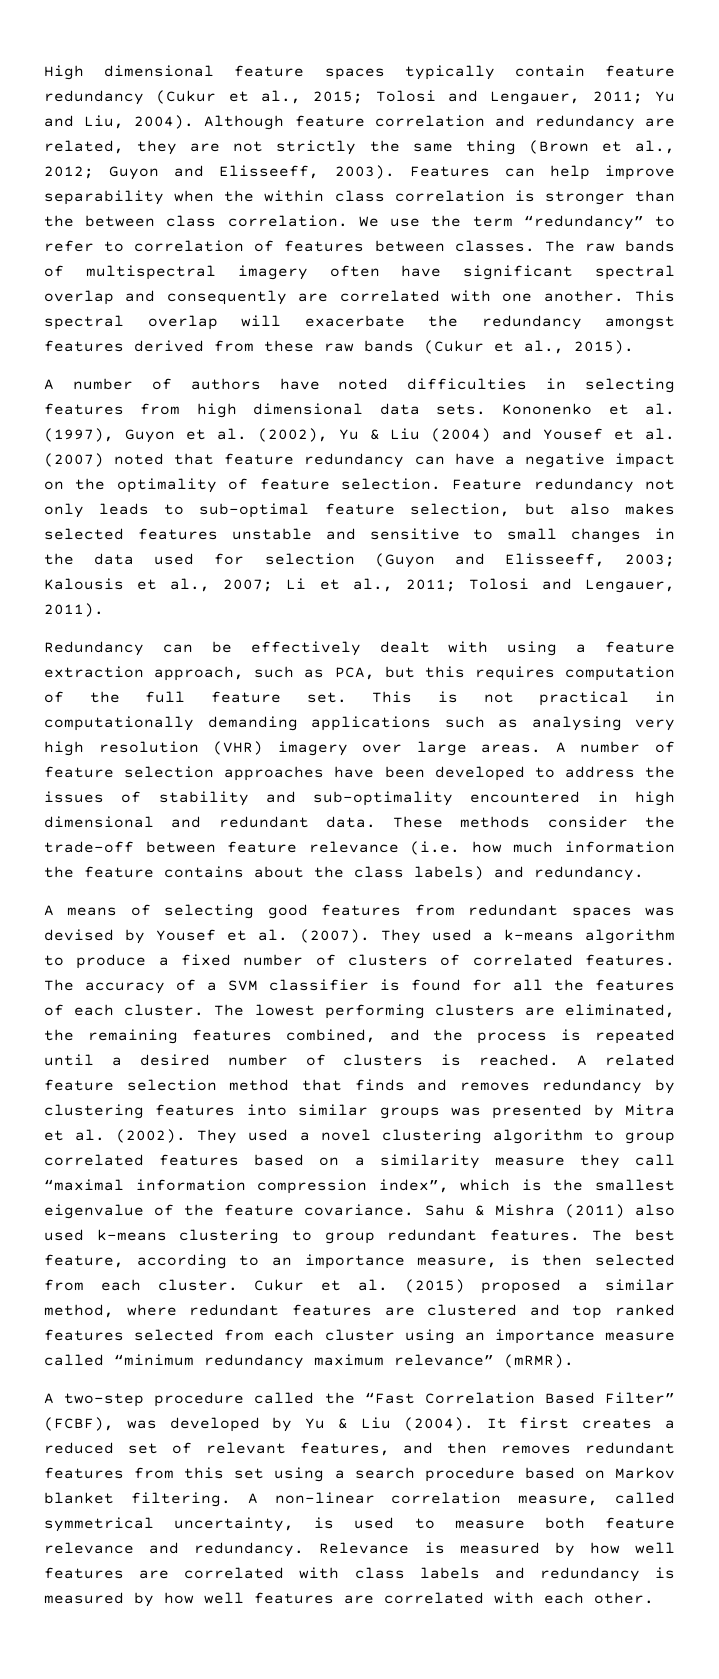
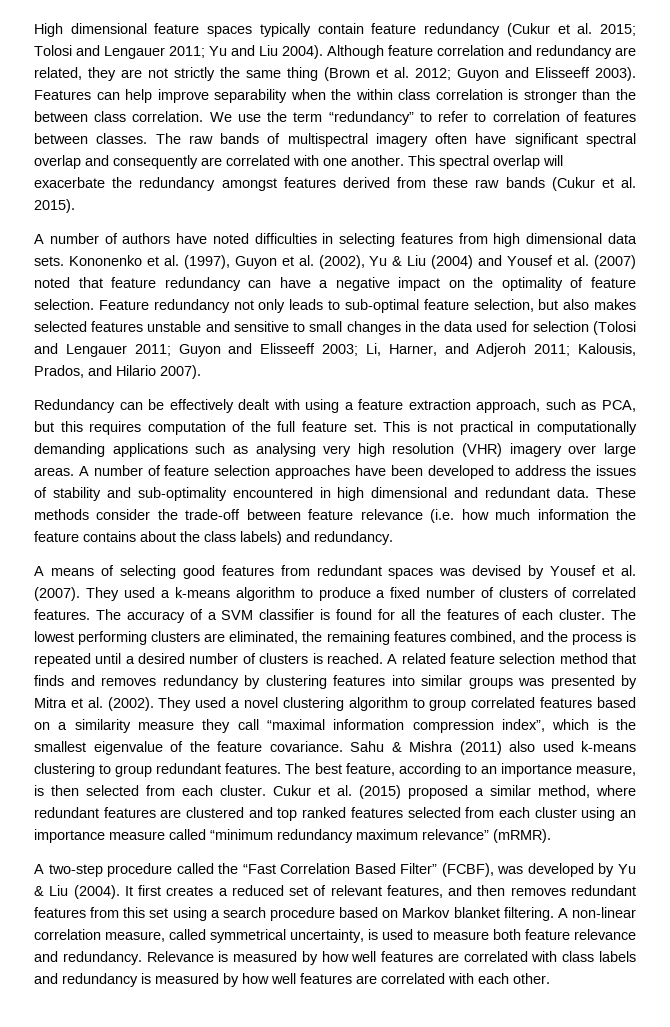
[261,90,301,104] al., -> [577,23,593,34] al.
[490,91,581,105] Lengauer, -> [104,46,165,59] Lengauer
[84,115,125,129] Liu, -> [259,45,278,56] Liu
[635,140,676,154] al., -> [394,67,409,78] al.
[219,165,320,179] Elisseeff, -> [535,67,590,78] Elisseeff
[524,340,564,354] al., -> [621,177,636,188] al.
[374,553,675,568] [44,578,676,593] [44,603,104,617] (Guyon and Elisseeff, 2003; Kalousis et al., 2007; Li et al., 2011; Tolosi and Lengauer, 2011). -> [593,321,637,335] [34,343,636,357] [34,365,201,379] (Tolosi and Lengauer 2011; Guyon and Elisseeff 2003; Li, Harner, and Adjeroh 2011; Kalousis, Prados, and Hilario 2007).

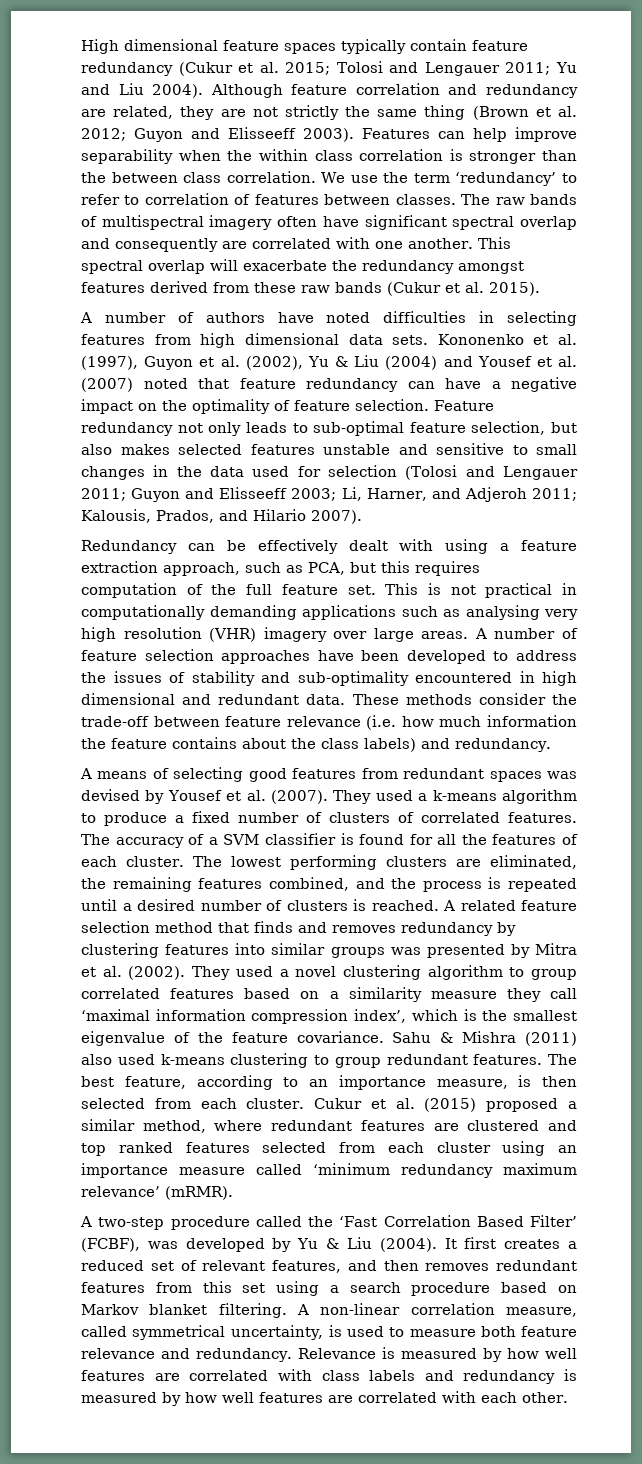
[328,111,414,125] “redundancy” -> [455,172,557,186] ‘redundancy’
[267,719,325,730] “maximal -> [81,1009,150,1021] ‘maximal
[501,719,545,732] index”, -> [354,1009,407,1023] index’,
[210,829,273,840] “minimum -> [313,1163,390,1175] ‘minimum
[422,829,489,840] relevance” -> [81,1186,160,1197] relevance’
[242,864,276,874] “Fast -> [339,1216,378,1227] ‘Fast
[400,863,438,874] Filter” -> [530,1215,577,1227] Filter’

